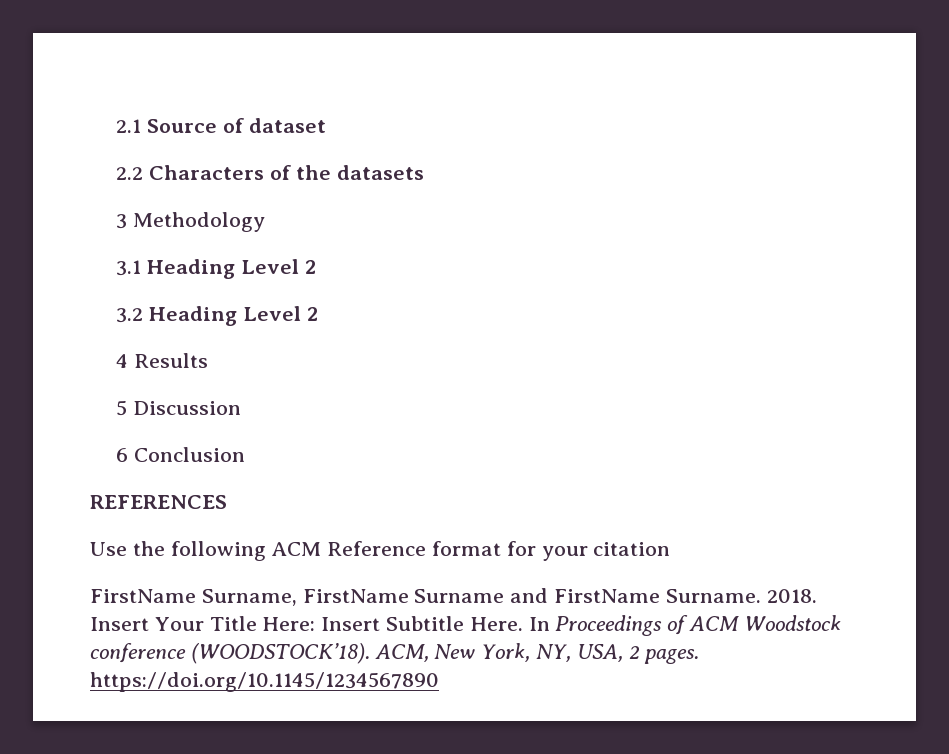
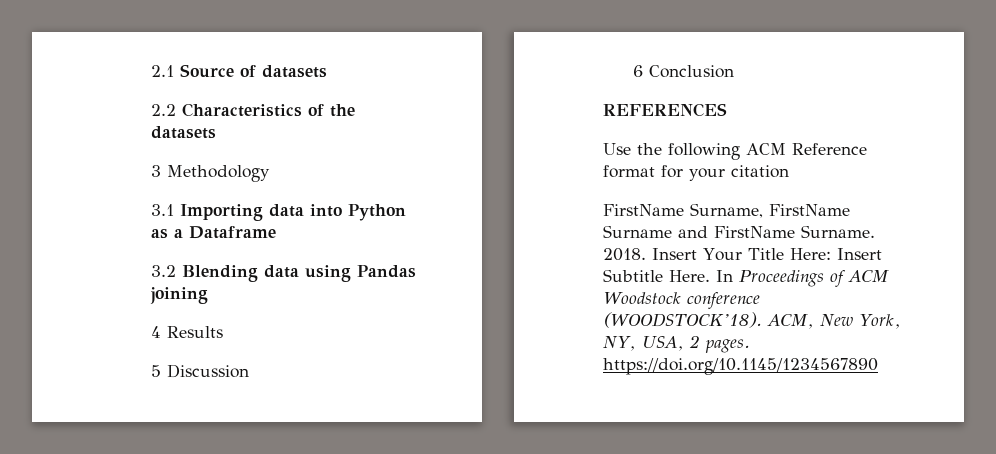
[248,118,326,133] dataset -> [261,65,327,78] datasets
[149,165,265,180] Characters -> [181,103,302,117] Characteristics
[147,259,316,279] [116,306,318,326] Heading Level 2 // 3.2 Heading Level 2 -> [179,204,406,221] [150,226,276,239] [150,265,416,282] [149,287,208,304] Importing data into Python as a Dataframe // 3.2 Blending data using Pandas joining

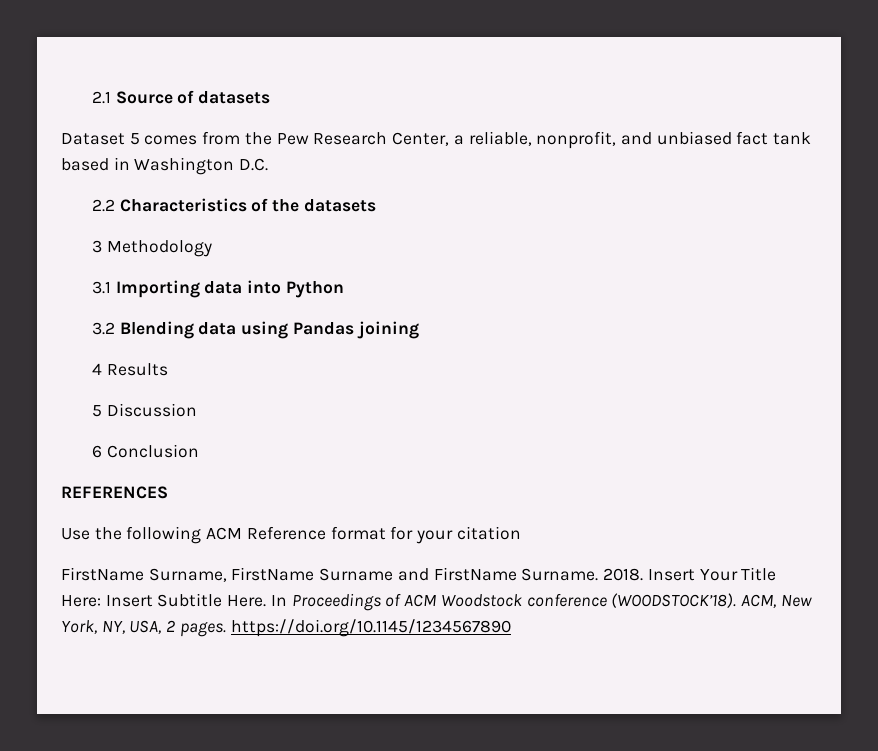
(327, 71) none -> [61,131,812,149] [61,157,269,175] // Dataset 5 comes from the Pew Research Center, a reliable, nonprofit, and unbiased fact tank based in Washington D.C.
[150,226,276,239] as a Dataframe -> (344, 289) none

